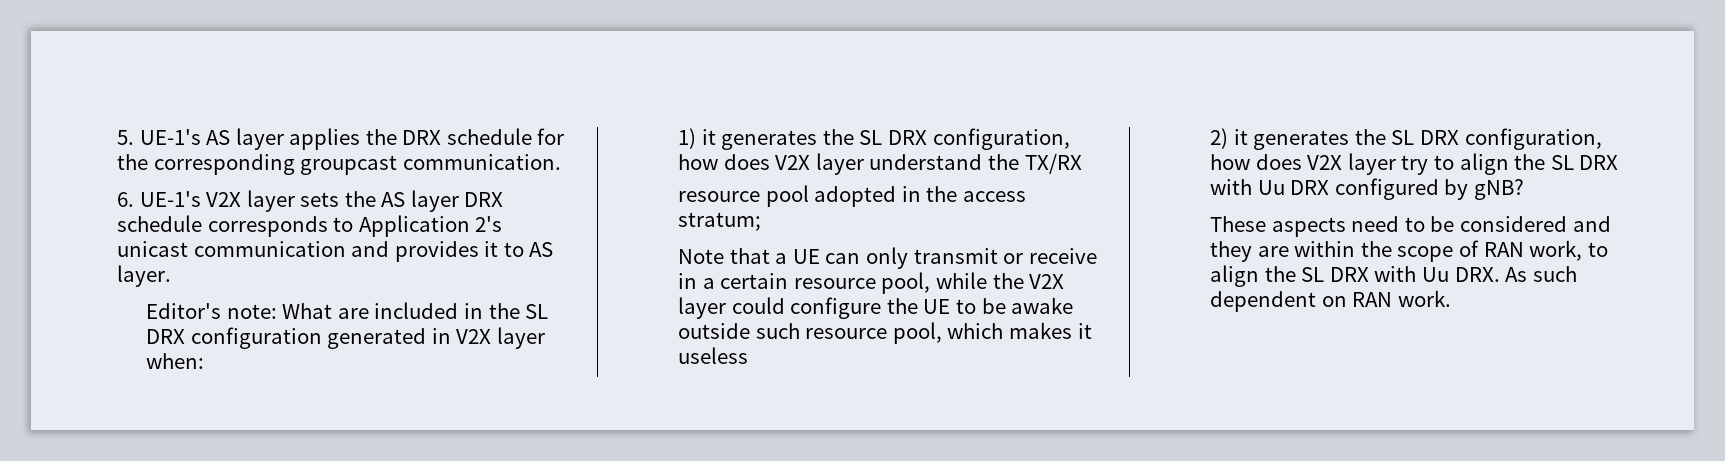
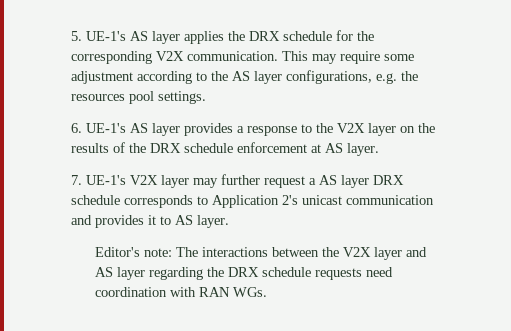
[300,155,398,175] groupcast -> [156,51,185,61] V2X
[117,190,376,212] // 6. UE-1's V2X layer sets the -> [282,51,415,64] [71,70,419,84] [71,91,207,104] [71,123,436,136] [71,142,380,156] [71,174,317,188] This may require some adjustment according to the AS layer configurations, e.g. the resources pool settings. // 6. UE-1's AS layer provides a response to the V2X layer on the results of the DRX schedule enforcement at AS layer. // 7. UE-1's V2X layer may further request a
[282,302,549,319] [146,327,545,349] [146,353,205,369] [678,128,1070,150] [678,153,1082,175] [678,185,1026,207] [678,212,762,231] [678,247,1097,269] [678,272,1065,294] [678,297,1074,319] [678,322,1092,344] [678,347,749,364] [1210,128,1602,150] [1210,153,1619,175] [1210,178,1524,200] [1210,216,1611,237] [1210,240,1608,262] [1210,265,1577,287] [1210,290,1451,312] What are included in the SL DRX configuration generated in V2X layer when: // 1) it generates the SL DRX configuration, how does V2X layer understand the TX/RX // resource pool adopted in the access stratum; // Note that a UE can only transmit or receive in a certain resource pool, while the V2X layer could configure the UE to be awake outside such resource pool, which makes it useless // 2) it generates the SL DRX configuration, how does V2X layer try to align the SL DRX with Uu DRX configured by gNB? // These aspects need to be considered and they are within the scope of RAN work, to align the SL DRX with Uu DRX. As such dependent on RAN work. -> [176,247,428,260] [95,267,394,280] [95,287,268,297] The interactions between the V2X layer and AS layer regarding the DRX schedule requests need coordination with RAN WGs.

